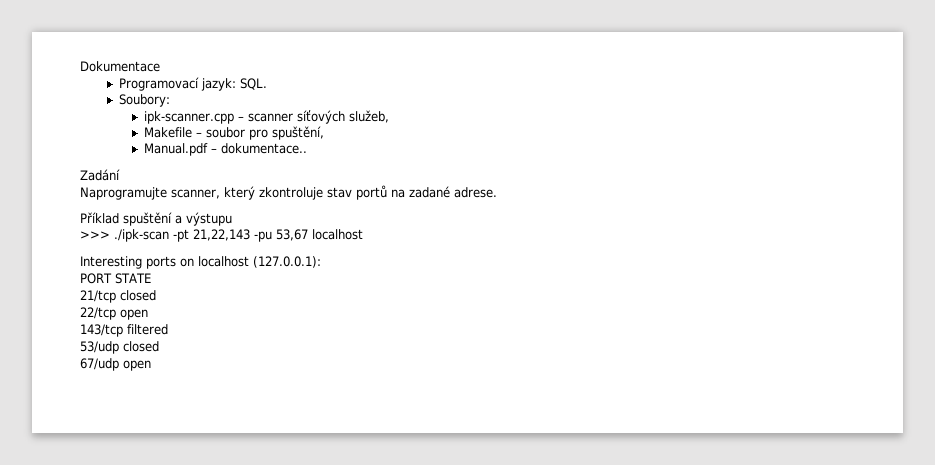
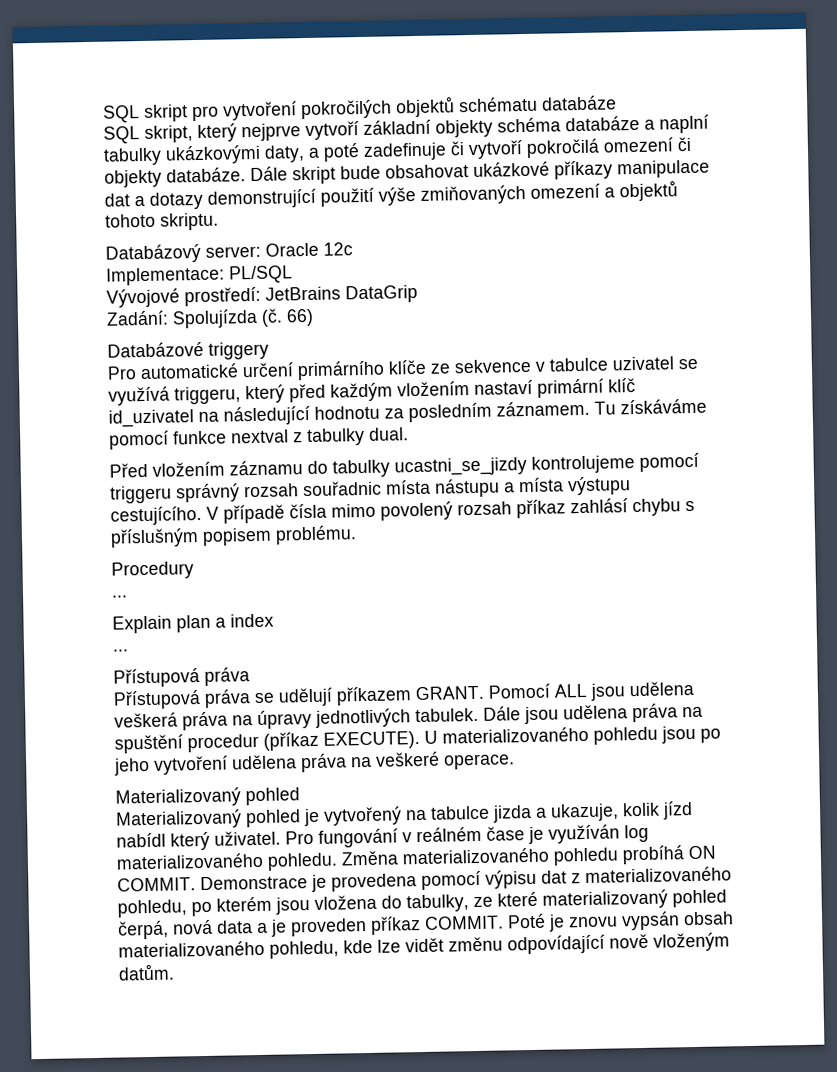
[80,61,160,72] [118,77,267,91] [118,94,170,107] [143,110,389,124] [143,126,324,140] [143,143,307,156] [80,169,120,181] [80,185,497,200] [80,212,232,226] [80,229,363,242] [80,256,321,269] [80,273,151,284] [80,290,156,303] [80,307,148,320] [80,324,168,337] [80,341,159,354] [80,358,151,371] Dokumentace // Programovací jazyk: SQL. // Soubory: // ipk-scanner.cpp – scanner síťových služeb, // Makefile – soubor pro spuštění, // Manual.pdf – dokumentace.. // Zadání // Naprogramujte scanner, který zkontroluje stav portů na zadané adrese. // Příklad spuštění a výstupu // >>> ./ipk-scan -pt 21,22,143 -pu 53,67 localhost // Interesting ports on localhost (127.0.0.1): // PORT STATE // 21/tcp closed // 22/tcp open // 143/tcp filtered // 53/udp closed // 67/udp open -> [103,95,617,123] [103,114,709,144] [103,136,691,166] [104,159,710,188] [104,180,678,210] [105,212,219,231] [105,242,353,264] [106,265,293,286] [106,284,418,308] [106,308,314,329] [107,341,269,360] [107,356,698,381] [108,378,636,406] [108,398,707,428] [109,427,409,450] [109,452,699,478] [110,476,631,504] [110,498,695,526] [110,525,357,548] [111,561,194,580] [112,595,128,598] [112,613,274,634] [113,649,129,652] [113,667,250,688] [113,680,694,710] [114,703,703,731] [114,725,721,754] [114,751,515,776] [115,787,300,808] [115,801,693,830] [116,824,649,851] [116,845,716,871] [117,866,732,893] [117,889,727,918] [118,911,734,940] [118,932,730,959] [118,963,175,981] SQL skript pro vytvoření pokročilých objektů schématu databáze // SQL skript, který nejprve vytvoří základní objekty schéma databáze a naplní tabulky ukázkovými daty, a poté zadefinuje či vytvoří pokročilá omezení či objekty databáze. Dále skript bude obsahovat ukázkové příkazy manipulace dat a dotazy demonstrující použití výše zmiňovaných omezení a objektů tohoto skriptu. // Databázový server: Oracle 12c // Implementace: PL/SQL // Vývojové prostředí: JetBrains DataGrip // Zadání: Spolujízda (č. 66) // Databázové triggery // Pro automatické určení primárního klíče ze sekvence v tabulce uzivatel se využívá triggeru, který před každým vložením nastaví primární klíč id_uzivatel na následující hodnotu za posledním záznamem. Tu získáváme pomocí funkce nextval z tabulky dual. // Před vložením záznamu do tabulky ucastni_se_jizdy kontrolujeme pomocí triggeru správný rozsah souřadnic místa nástupu a místa výstupu cestujícího. V případě čísla mimo povolený rozsah příkaz zahlásí chybu s příslušným popisem problému. // Procedury // ... // Explain plan a index // ... // Přístupová práva // Přístupová práva se udělují příkazem GRANT. Pomocí ALL jsou udělena veškerá práva na úpravy jednotlivých tabulek. Dále jsou udělena práva na spuštění procedur (příkaz EXECUTE). U materializovaného pohledu jsou po jeho vytvoření udělena práva na veškeré operace. // Materializovaný pohled // Materializovaný pohled je vytvořený na tabulce jizda a ukazuje, kolik jízd nabídl který uživatel. Pro fungování v reálném čase je využíván log materializovaného pohledu. Změna materializovaného pohledu probíhá ON COMMIT. Demonstrace je provedena pomocí výpisu dat z materializovaného pohledu, po kterém jsou vložena do tabulky, ze které materializovaný pohled čerpá, nová data a je proveden příkaz COMMIT. Poté je znovu vypsán obsah materializovaného pohledu, kde lze vidět změnu odpovídající nově vloženým datům.

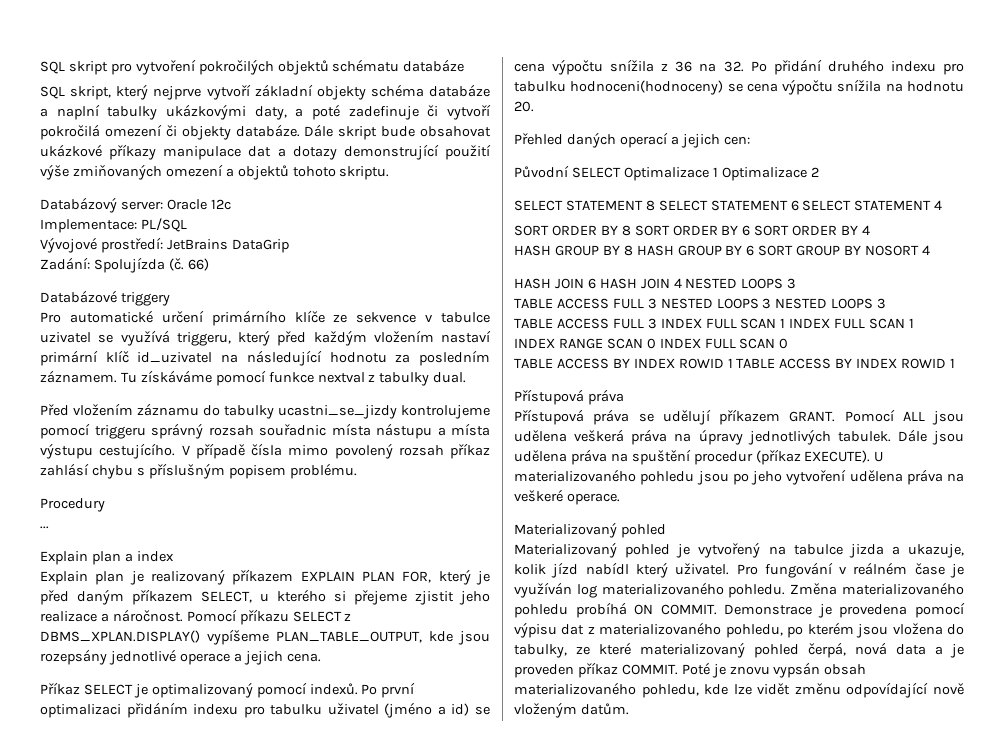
[113,649,129,652] ... -> [40,569,490,585] [40,589,490,605] [40,609,352,625] [40,629,490,645] [40,649,321,665] [40,682,416,698] [40,702,490,718] [514,59,964,75] [514,79,964,95] [514,101,534,112] [514,132,750,148] [514,165,819,181] [514,200,943,211] [514,225,871,236] [514,245,930,256] [514,278,797,289] [514,298,887,309] [514,318,915,329] [514,338,789,349] [514,358,956,369] Explain plan je realizovaný příkazem EXPLAIN PLAN FOR, který je před daným příkazem SELECT, u kterého si přejeme zjistit jeho realizace a náročnost. Pomocí příkazu SELECT z DBMS_XPLAN.DISPLAY() vypíšeme PLAN_TABLE_OUTPUT, kde jsou rozepsány jednotlivé operace a jejich cena. // Příkaz SELECT je optimalizovaný pomocí indexů. Po první optimalizaci přidáním indexu pro tabulku uživatel (jméno a id) se cena výpočtu snížila z 36 na 32. Po přidání druhého indexu pro tabulku hodnoceni(hodnoceny) se cena výpočtu snížila na hodnotu 20. // Přehled daných operací a jejich cen: // Původní SELECT Optimalizace 1 Optimalizace 2 // SELECT STATEMENT 8 SELECT STATEMENT 6 SELECT STATEMENT 4 // SORT ORDER BY 8 SORT ORDER BY 6 SORT ORDER BY 4 // HASH GROUP BY 8 HASH GROUP BY 6 SORT GROUP BY NOSORT 4 // HASH JOIN 6 HASH JOIN 4 NESTED LOOPS 3 // TABLE ACCESS FULL 3 NESTED LOOPS 3 NESTED LOOPS 3 // TABLE ACCESS FULL 3 INDEX FULL SCAN 1 INDEX FULL SCAN 1 // INDEX RANGE SCAN 0 INDEX FULL SCAN 0 // TABLE ACCESS BY INDEX ROWID 1 TABLE ACCESS BY INDEX ROWID 1

